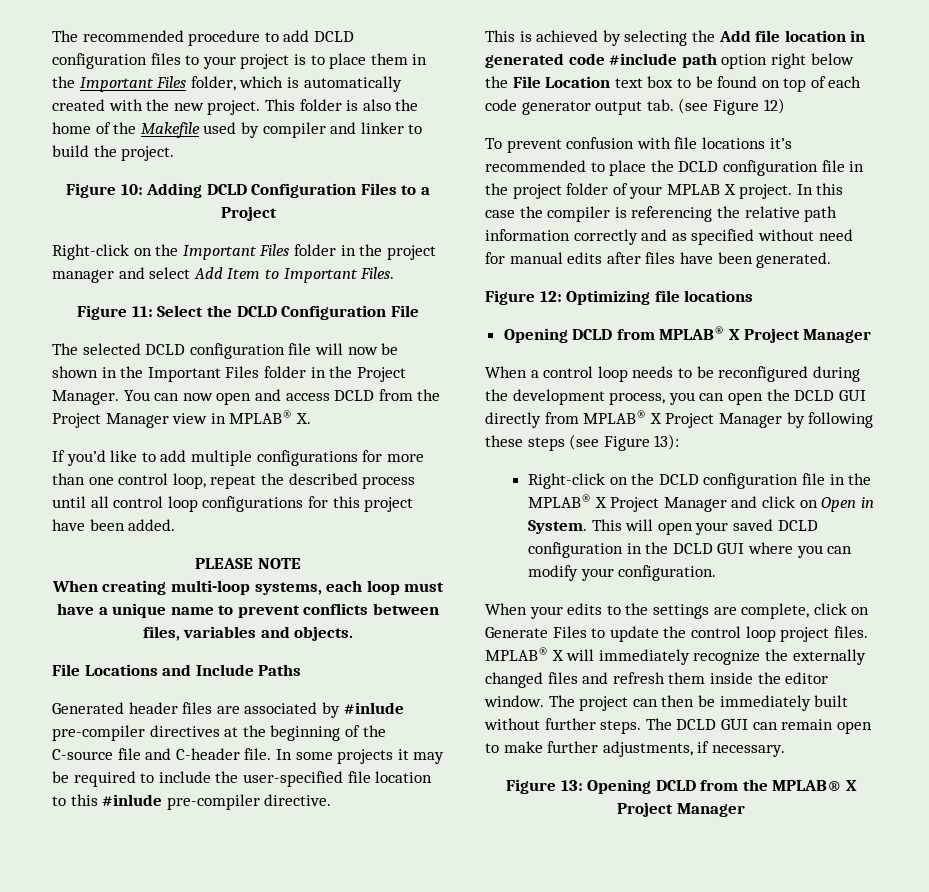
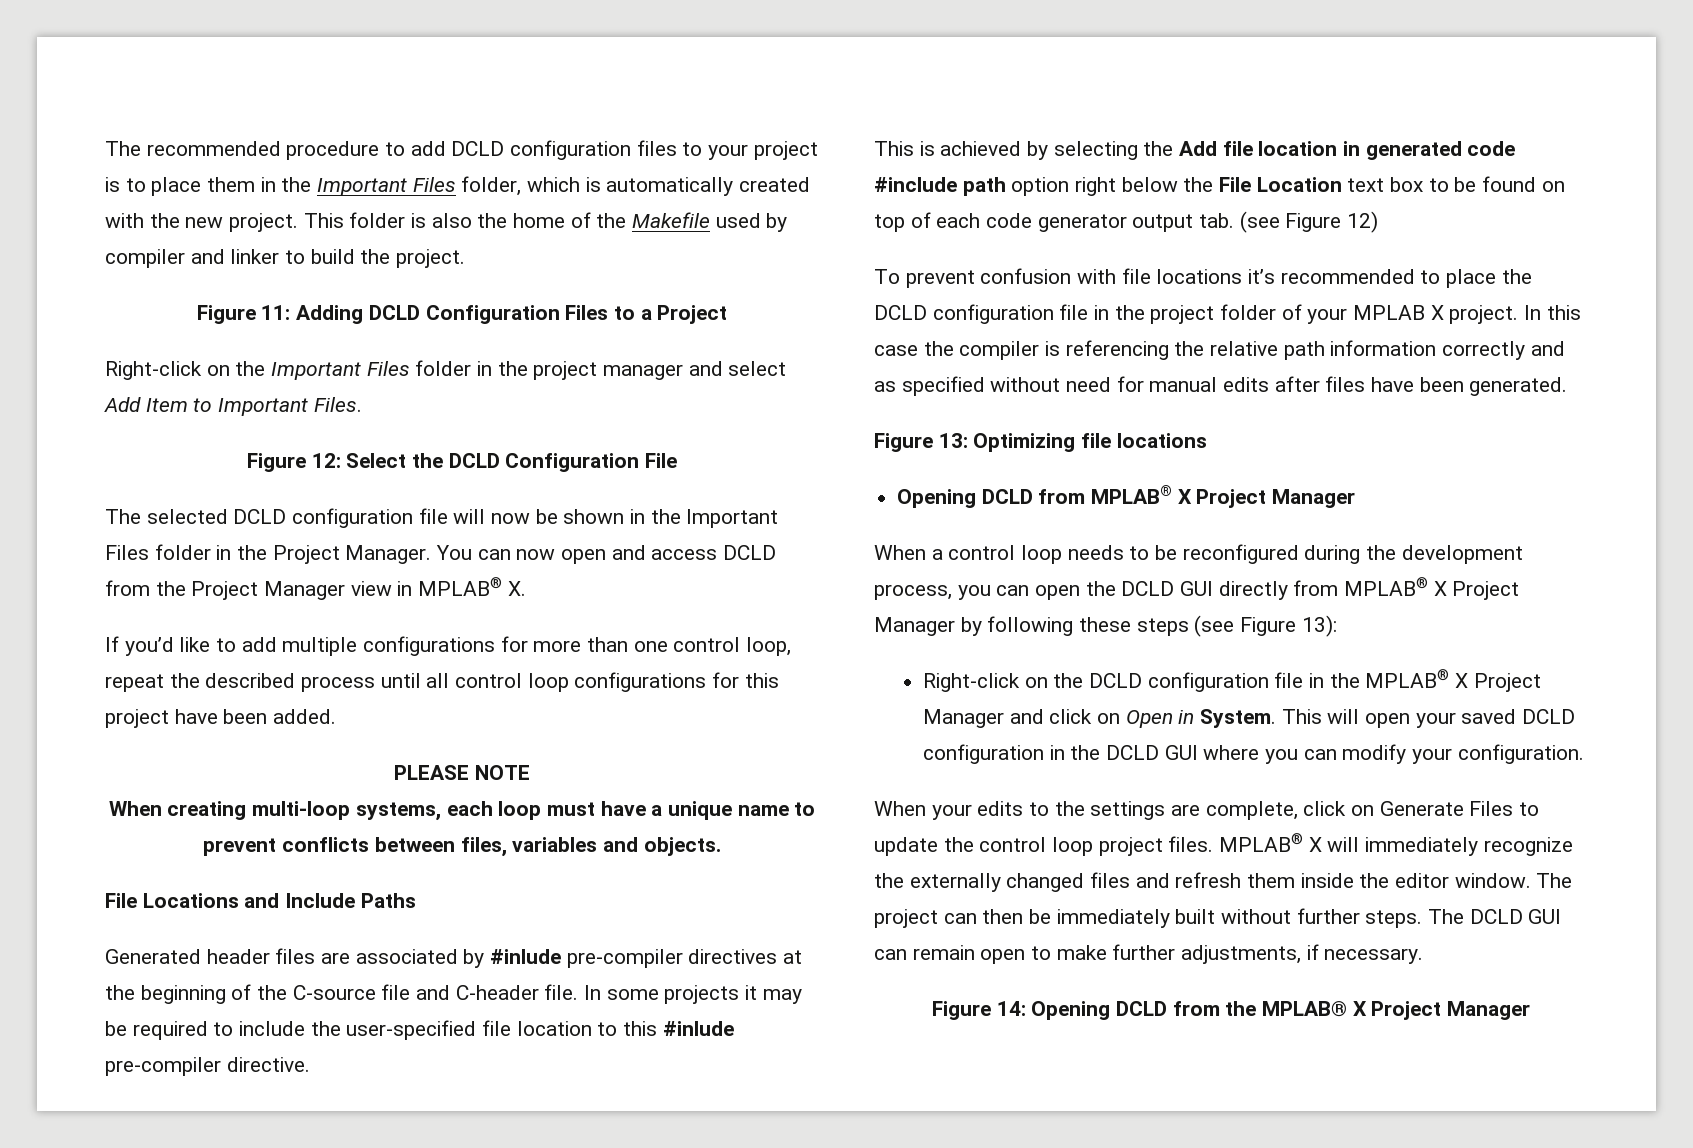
[120,184,143,195] 10: -> [261,305,291,320] 11:
[131,306,153,317] 11: -> [311,453,341,468] 12:
[539,291,562,302] 12: -> [938,433,968,448] 13:
[560,780,583,791] 13: -> [996,1001,1026,1016] 14:

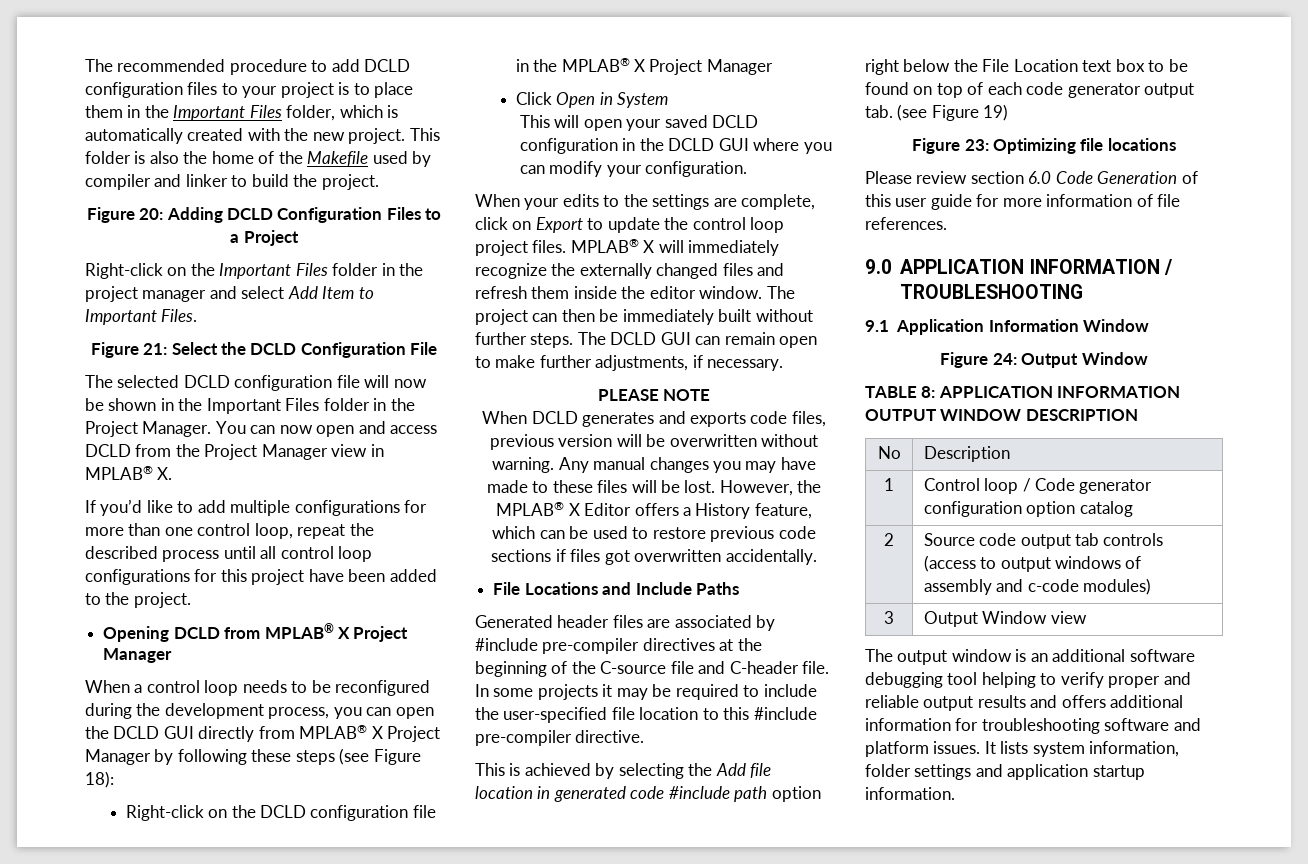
[261,305,291,320] 11: -> [139,208,164,220] 20:
[311,453,341,468] 12: -> [143,343,168,355] 21:
[273,709,337,724] [394,765,530,780] [108,801,816,821] [203,837,721,857] [105,893,416,908] [105,948,803,968] [105,984,802,1004] [105,1020,734,1040] [105,1057,310,1076] [874,141,1516,160] [874,176,1565,196] [874,211,1379,233] [874,268,1532,288] [874,304,1581,324] [874,340,1565,360] [874,376,1568,396] [874,433,1207,452] added. // PLEASE NOTE // When creating multi-loop systems, each loop must have a unique name to prevent conflicts between files, variables and objects. // File Locations and Include Paths // Generated header files are associated by #inlude pre-compiler directives at the beginning of the C-source file and C-header file. In some projects it may be required to include the user-specified file location to this #inlude pre-compiler directive. // This is achieved by selecting the Add file location in generated code #include path option right below the File Location text box to be found on top of each code generator output tab. (see Figure 12) // To prevent confusion with file locations it’s recommended to place the DCLD configuration file in the project folder of your MPLAB X project. In this case the compiler is referencing the relative path information correctly and as specified without need for manual edits after files have been generated. // Figure 13: Optimizing file locations -> [389,569,437,582] [85,592,191,608] added to the project.
[1301,615,1337,637] 13): -> [85,771,114,788] 18):
[1009,709,1120,724] and click on -> [515,92,552,105] // Click
[1199,709,1276,728] System. -> [617,92,669,108] System //
[1379,801,1514,816] Generate Files -> [535,217,583,233] Export
[931,1001,1531,1020] Figure 14: Opening DCLD from the MPLAB® X Project Manager -> [597,389,711,401] [482,411,826,427] [489,434,819,450] [492,457,816,473] [486,480,822,496] [496,502,812,519] [492,526,816,542] [491,549,817,565] [493,582,739,595] [475,615,776,631] [475,638,762,654] [475,661,830,677] [475,684,817,700] [475,707,817,723] [475,730,645,746] [475,763,772,779] [475,786,821,802] [865,59,1188,75] [865,82,1195,98] [865,104,1009,121] [912,138,1176,154] [865,171,1198,184] [865,194,1181,210] [865,217,947,230] [865,259,1172,275] [900,284,1084,299] [865,319,1150,335] [940,352,1148,368] [865,386,1181,398] [865,409,1138,421] [877,446,901,459] [923,446,1010,462] [884,478,894,491] [923,478,1153,494] [923,501,1133,517] [884,533,894,546] [923,533,1164,549] [923,555,1142,572] [923,578,1151,595] [884,611,894,624] [923,611,1087,627] [865,649,1195,665] [865,672,1191,688] [865,695,1184,711] [865,718,1201,734] [865,741,1180,757] [865,764,1145,780] [865,787,955,800] PLEASE NOTE // When DCLD generates and exports code files, previous version will be overwritten without warning. Any manual changes you may have made to these files will be lost. However, the MPLAB® X Editor offers a History feature, which can be used to restore previous code sections if files got overwritten accidentally. // File Locations and Include Paths // Generated header files are associated by #include pre-compiler directives at the beginning of the C-source file and C-header file. In some projects it may be required to include the user-specified file location to this #include pre-compiler directive. // This is achieved by selecting the Add file location in generated code #include path option right below the File Location text box to be found on top of each code generator output tab. (see Figure 19) // Figure 23: Optimizing file locations // Please review section 6.0 Code Generation of this user guide for more information of file references. // 9.0 APPLICATION INFORMATION / TROUBLESHOOTING // 9.1 Application Information Window // Figure 24: Output Window // TABLE 8: APPLICATION INFORMATION OUTPUT WINDOW DESCRIPTION // No | Description // 1 | Control loop / Code generator configuration option catalog // 2 | Source code output tab controls (access to output windows of assembly and c-code modules) // 3 | Output Window view // The output window is an additional software debugging tool helping to verify proper and reliable output results and offers additional information for troubleshooting software and platform issues. It lists system information, folder settings and application startup information.

